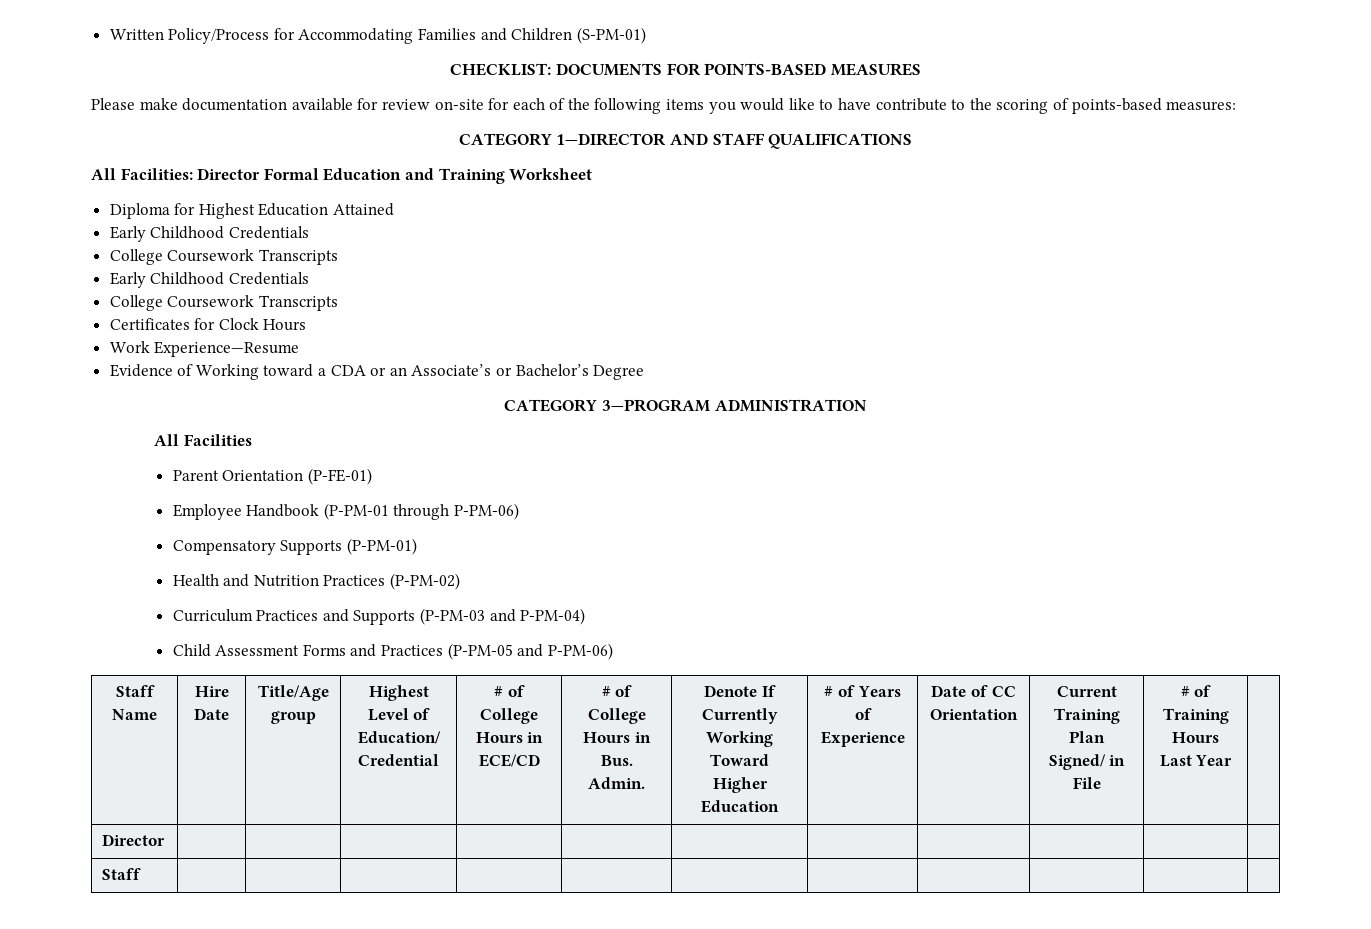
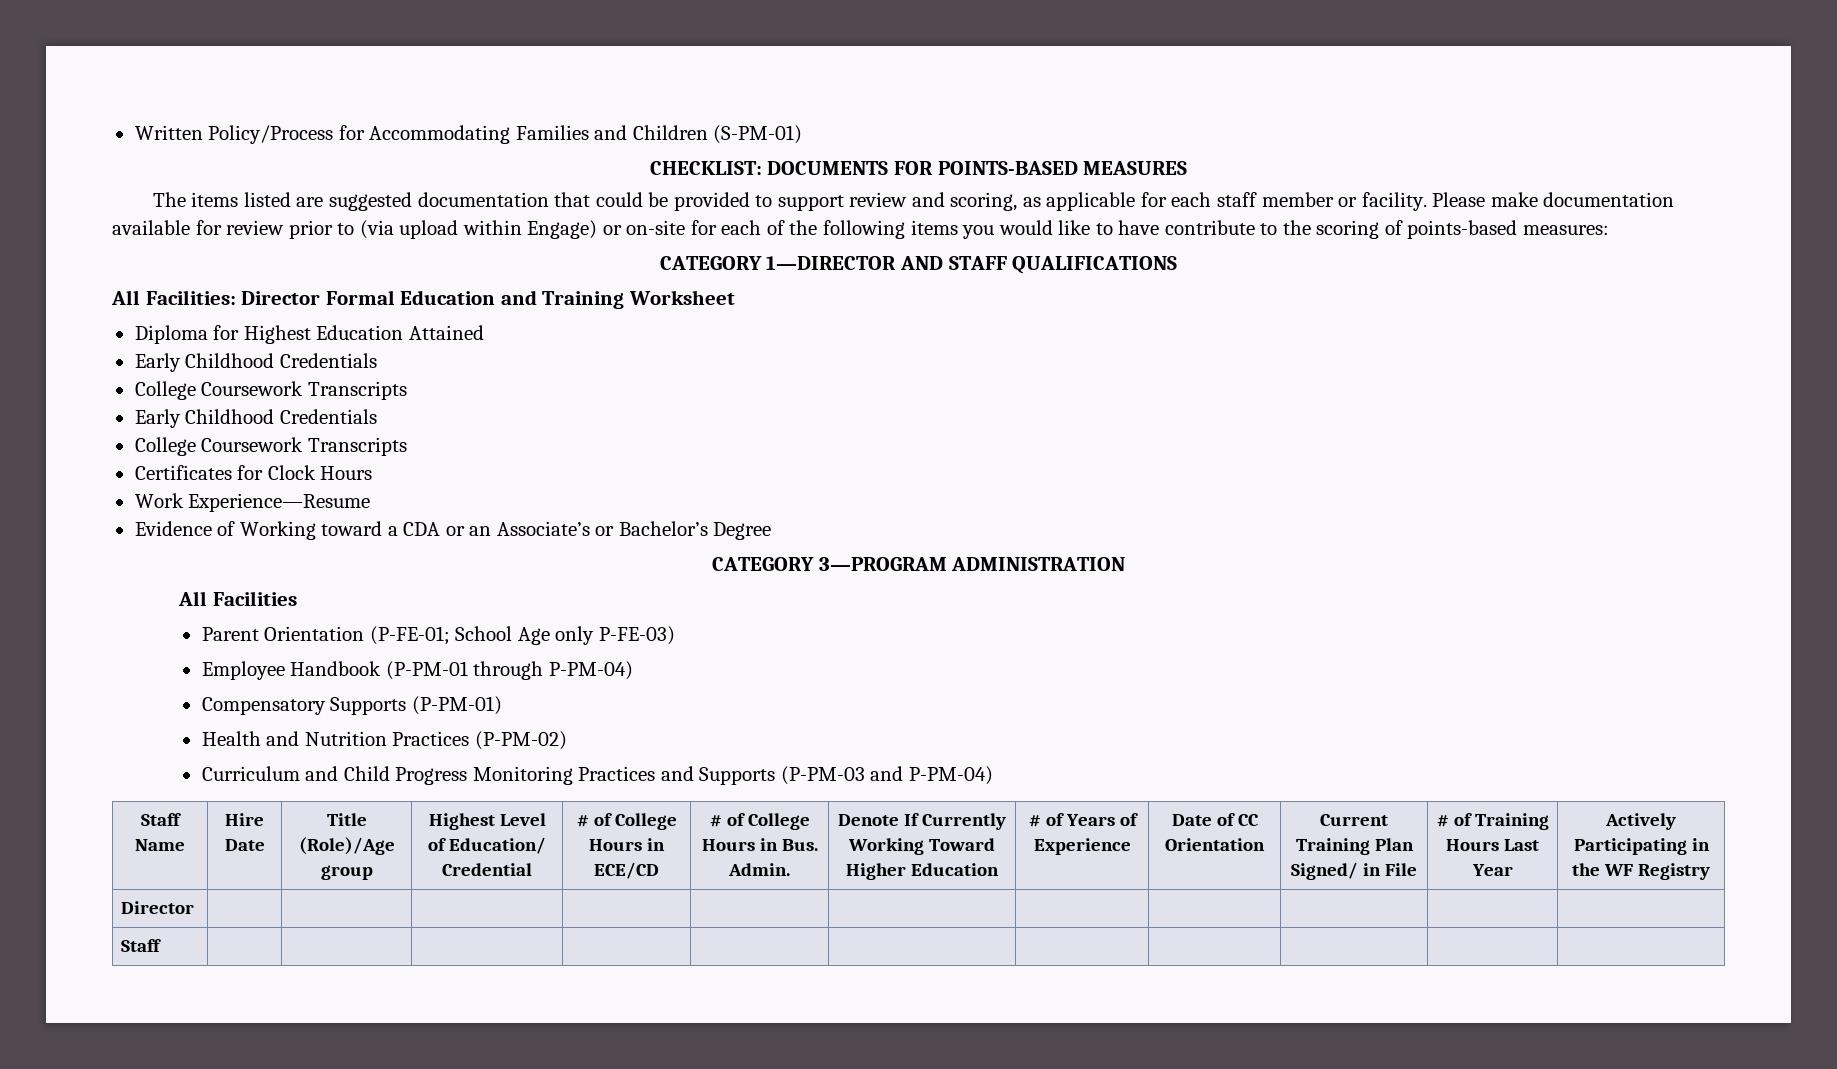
(921, 69) none -> [152,192,1427,211] The items listed are suggested documentation that could be provided to support review and scoring, as applicable for each staff member or facility.
(430, 104) none -> [288,220,622,239] prior to (via upload within Engage) or
[307,468,372,485] (P-FE-01) -> [369,626,675,645] (P-FE-01; School Age only P-FE-03)
[454,503,520,520] P-PM-06) -> [548,661,633,680] P-PM-04)
(253, 615) none -> [305,766,573,785] and Child Progress Monitoring
[172,643,613,660] // Child Assessment Forms and Practices (P-PM-05 and P-PM-06) -> (993, 775) none
[257,685,329,701] Title/Age -> [326,813,367,826] [298,837,395,855] Title (Role)/Age
(1233, 760) none -> [1605,813,1676,830] [1573,838,1710,855] [1572,863,1710,880] Actively Participating in the WF Registry

